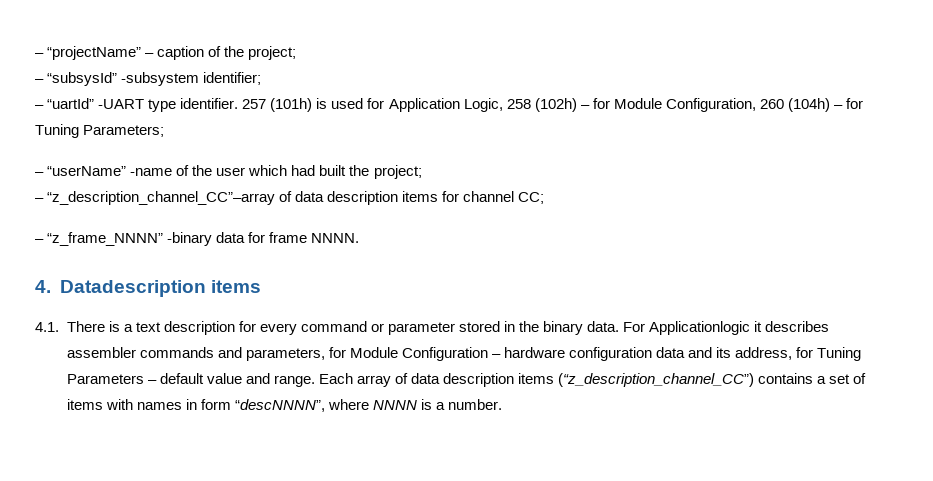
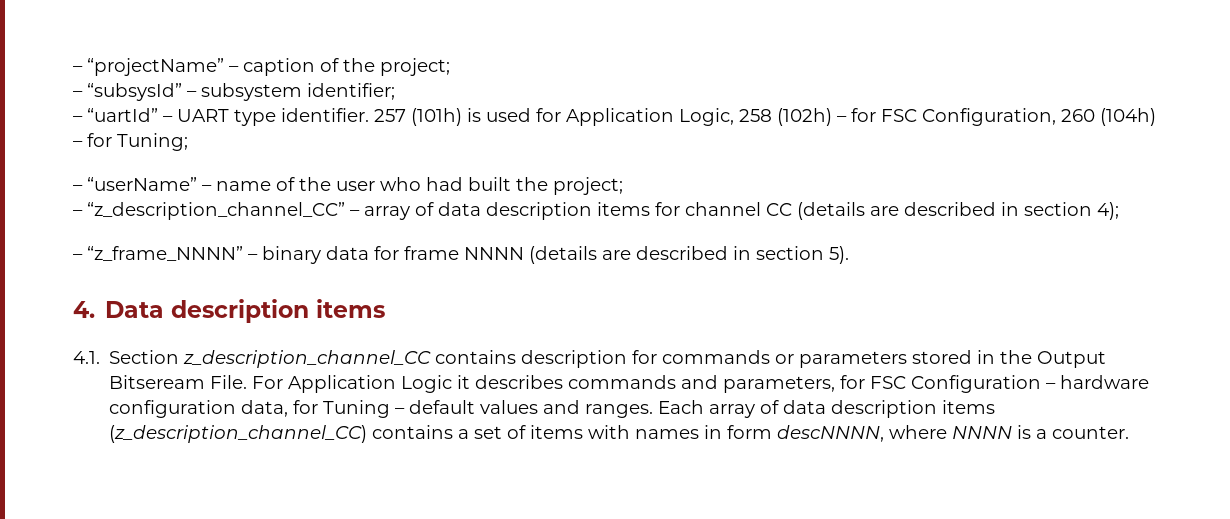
[121,72,200,86] -subsystem -> [187,83,302,101] – subsystem
[98,99,145,109] -UART -> [163,109,229,122] – UART
[613,98,662,109] Module -> [881,109,917,122] FSC
[35,124,165,138] Tuning Parameters; -> [117,133,188,151] Tuning;
[130,168,173,176] -name -> [202,181,271,191] – name
[248,165,288,176] which -> [380,177,421,191] who
[47,191,276,205] “z_description_channel_CC”–array -> [87,202,410,220] “z_description_channel_CC” – array
[518,192,545,204] CC; -> [766,202,1119,220] CC (details are described in section 4);
[167,232,213,246] -binary -> [248,246,321,264] – binary
[311,233,360,243] NNNN. -> [464,246,849,264] NNNN (details are described in section 5).
[59,280,206,297] Datadescription -> [105,299,310,323] Data description
[66,321,751,335] There is a text description for every command or parameter stored in the binary data. For Applicationlogic -> [109,350,1107,368] [109,375,453,393] Section z_description_channel_CC contains description for commands or parameters stored in the Output Bitsеream File. For Application Logic
[66,347,136,358] assembler -> (564, 382) none
[349,347,398,358] Module -> [870,376,907,389] FSC
[656,347,862,361] [66,374,144,384] data and its address, for Tuning Parameters -> [241,400,391,418] data, for Tuning
[206,373,315,387] value and range. -> [480,400,654,418] values and ranges.
[558,373,755,387] (“z_description_channel_CC”) -> [109,425,368,443] (z_description_channel_CC)
[234,399,325,412] “descNNNN”, -> [777,425,885,442] descNNNN,
[448,399,503,410] number. -> [1052,426,1130,439] counter.

